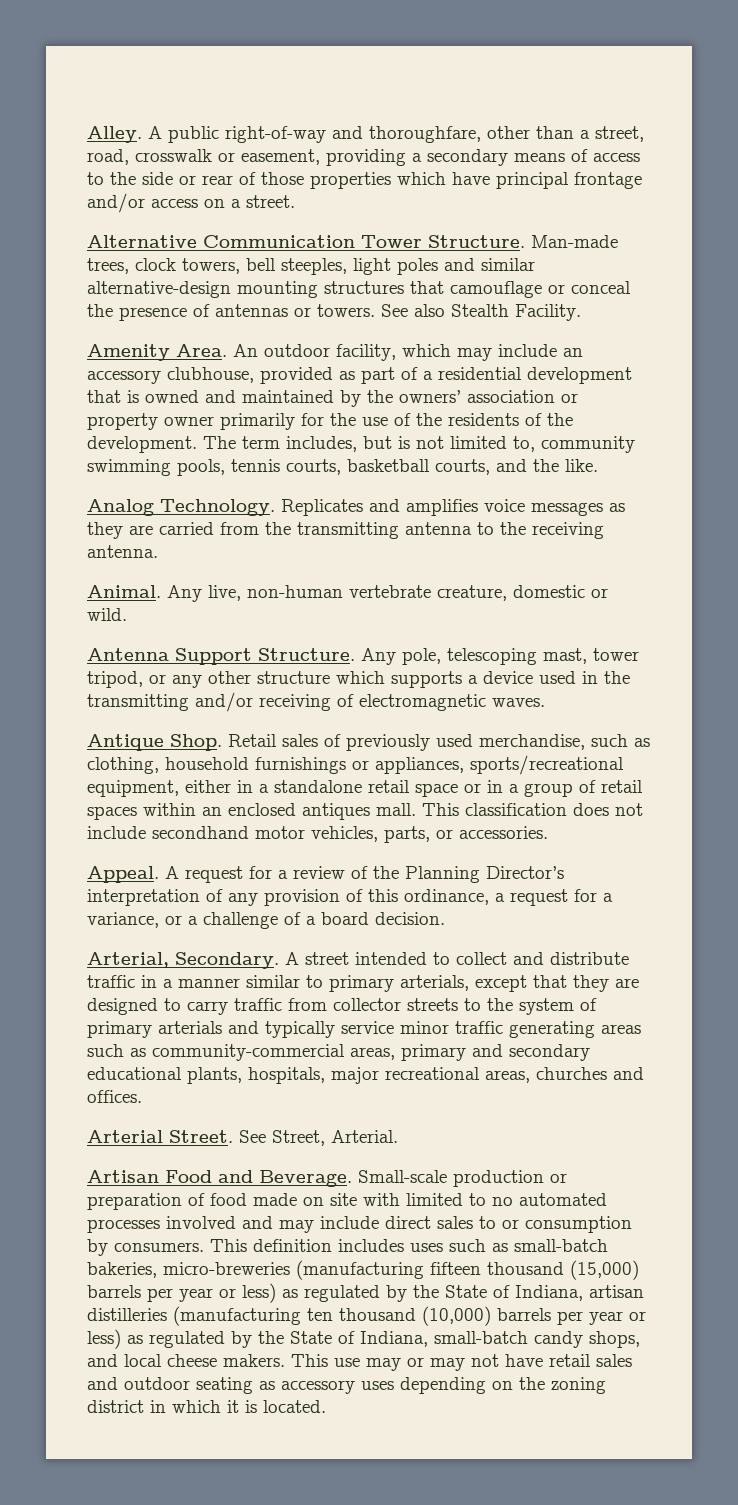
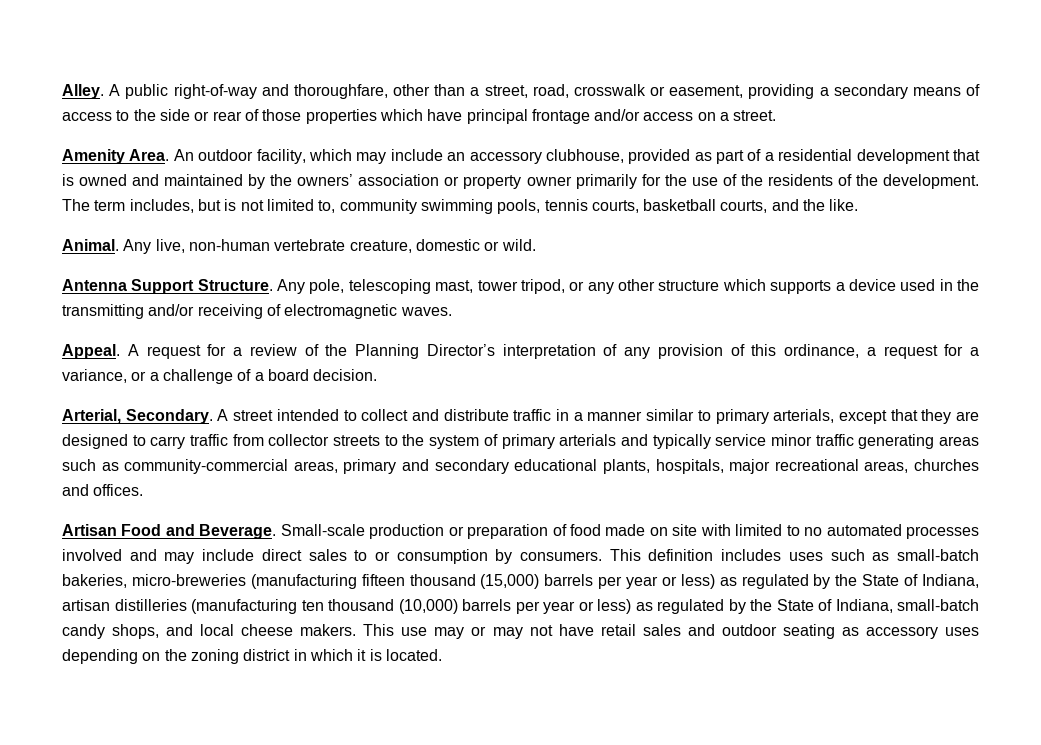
[87,235,618,248] [87,258,535,275] [87,281,631,298] [87,304,581,321] // Alternative Communication Tower Structure. Man-made trees, clock towers, bell steeples, light poles and similar alternative-design mounting structures that camouflage or conceal the presence of antennas or towers. See also Stealth Facility. -> (777, 115) none
[87,499,625,516] [87,522,604,539] [87,545,158,558] // Analog Technology. Replicates and amplifies voice messages as they are carried from the transmitting antenna to the receiving antenna. -> (859, 205) none
[87,734,650,751] [87,755,624,775] [87,780,643,797] [87,803,643,820] [87,826,548,843] // Antique Shop. Retail sales of previously used merchandise, such as clothing, household furnishings or appliances, sports/recreational equipment, either in a standalone retail space or in a group of retail spaces within an enclosed antiques mall. This classification does not include secondhand motor vehicles, parts, or accessories. -> (452, 311) none
[87,1130,398,1146] // Arterial Street. See Street, Arterial. -> (144, 490) none

